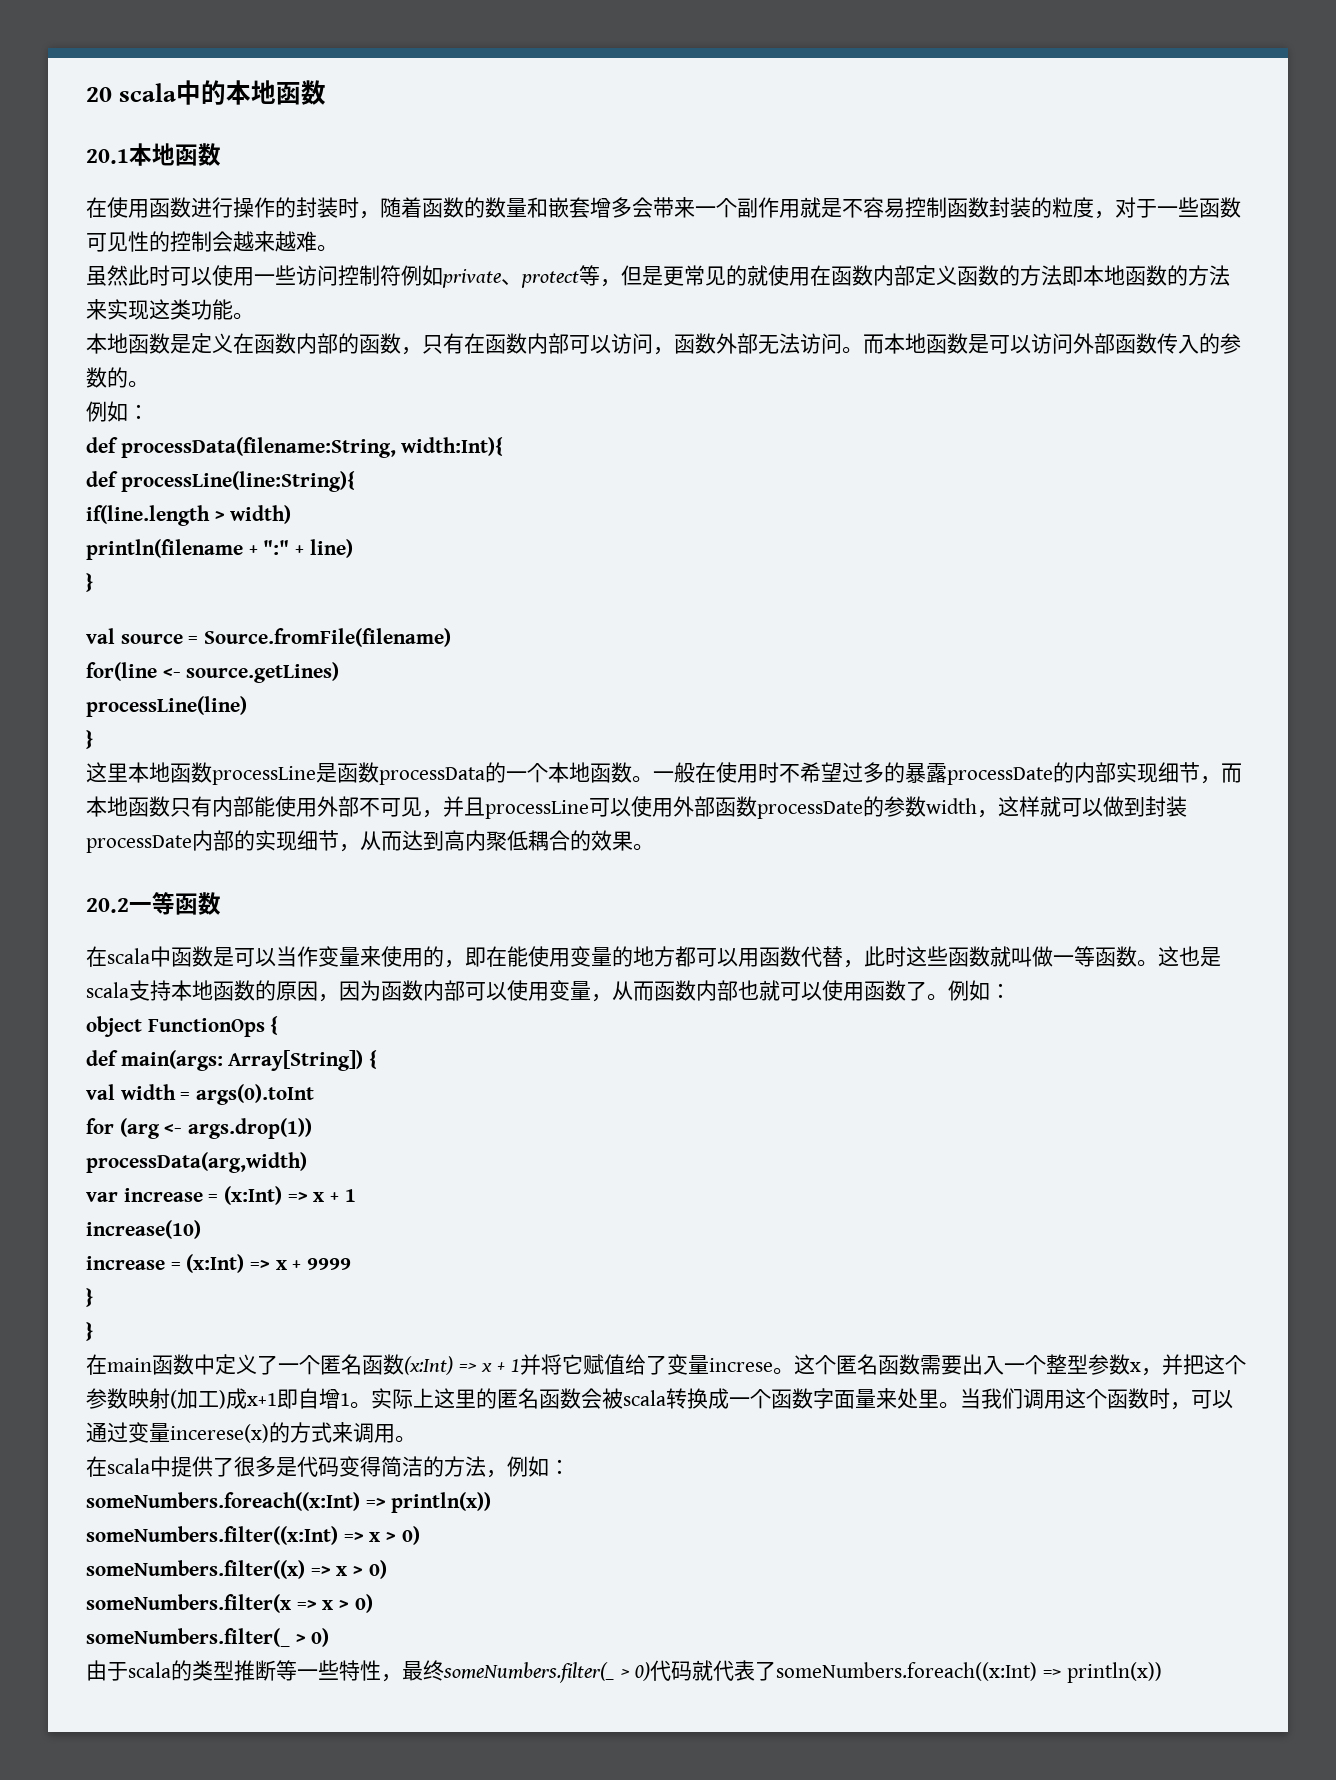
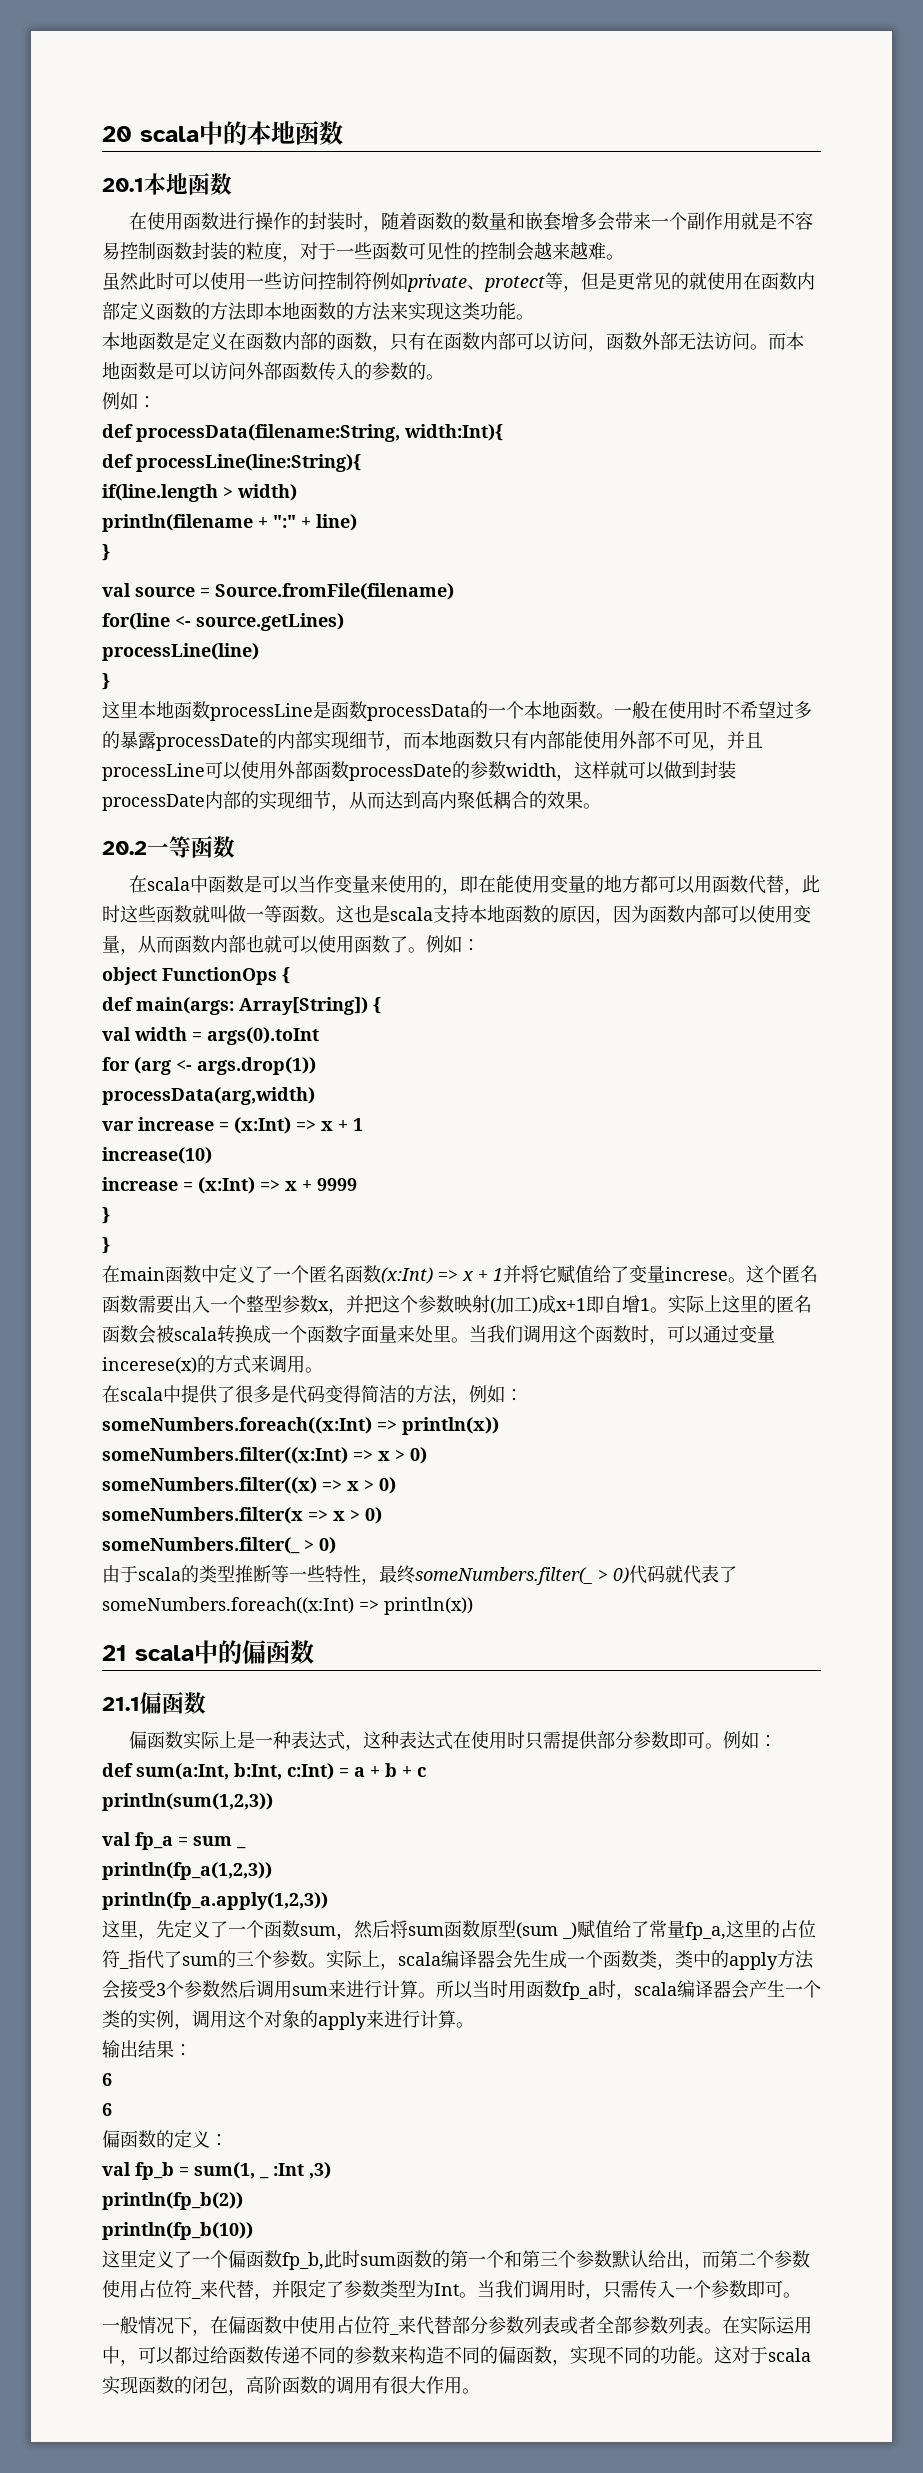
(1162, 1672) none -> [102,1640,314,1664] [102,1692,206,1714] [129,1731,778,1751] [102,1763,426,1780] [102,1793,273,1811] [102,1832,232,1850] [236,1846,246,1849] [102,1862,272,1880] [102,1892,328,1910] [102,1919,816,1940] [102,1950,814,1970] [102,1980,821,2000] [102,2010,474,2030] [102,2040,192,2058] [102,2073,112,2086] [102,2103,112,2116] [102,2129,228,2148] [102,2162,269,2180] [273,2162,331,2179] [102,2192,243,2210] [102,2222,253,2240] [102,2249,810,2270] [102,2279,801,2300] [102,2316,812,2336] [102,2346,811,2366] [102,2376,480,2396] // 21 scala中的偏函数 // 21.1偏函数 // 偏函数实际上是一种表达式，这种表达式在使用时只需提供部分参数即可。例如： // def sum(a:Int, b:Int, c:Int) = a + b + c // println(sum(1,2,3)) // val fp_a = sum _ // println(fp_a(1,2,3)) // println(fp_a.apply(1,2,3)) // 这里，先定义了一个函数sum，然后将sum函数原型(sum _)赋值给了常量fp_a,这里的占位符_指代了sum的三个参数。实际上，scala编译器会先生成一个函数类，类中的apply方法会接受3个参数然后调用sum来进行计算。所以当时用函数fp_a时，scala编译器会产生一个类的实例，调用这个对象的apply来进行计算。 // 输出结果： // 6 // 6 // 偏函数的定义： // val fp_b = sum(1, _ :Int ,3) // println(fp_b(2)) // println(fp_b(10)) // 这里定义了一个偏函数fp_b,此时sum函数的第一个和第三个参数默认给出，而第二个参数使用占位符_来代替，并限定了参数类型为Int。当我们调用时，只需传入一个参数即可。 // 一般情况下，在偏函数中使用占位符_来代替部分参数列表或者全部参数列表。在实际运用中，可以都过给函数传递不同的参数来构造不同的偏函数，实现不同的功能。这对于scala实现函数的闭包，高阶函数的调用有很大作用。

